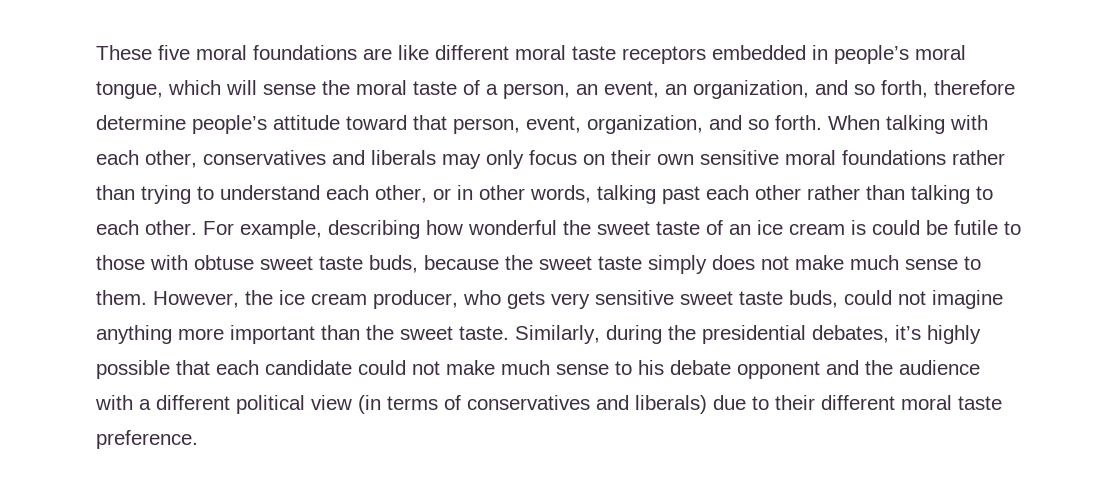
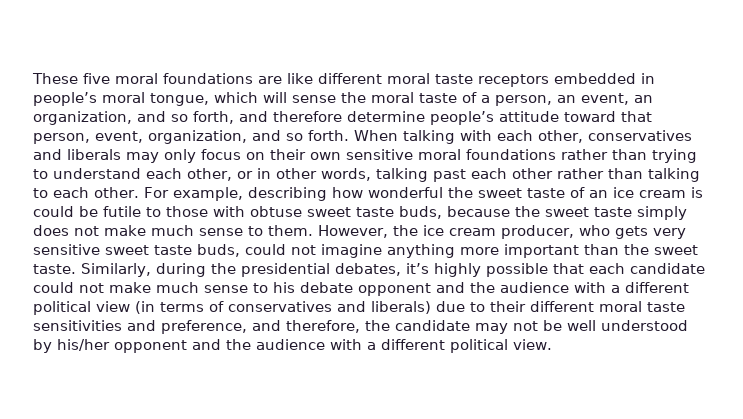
(928, 89) none -> [239,111,268,122] and
[96,430,198,449] preference. -> [33,320,688,334] [33,339,552,353] sensitivities and preference, and therefore, the candidate may not be well understood by his/her opponent and the audience with a different political view.

